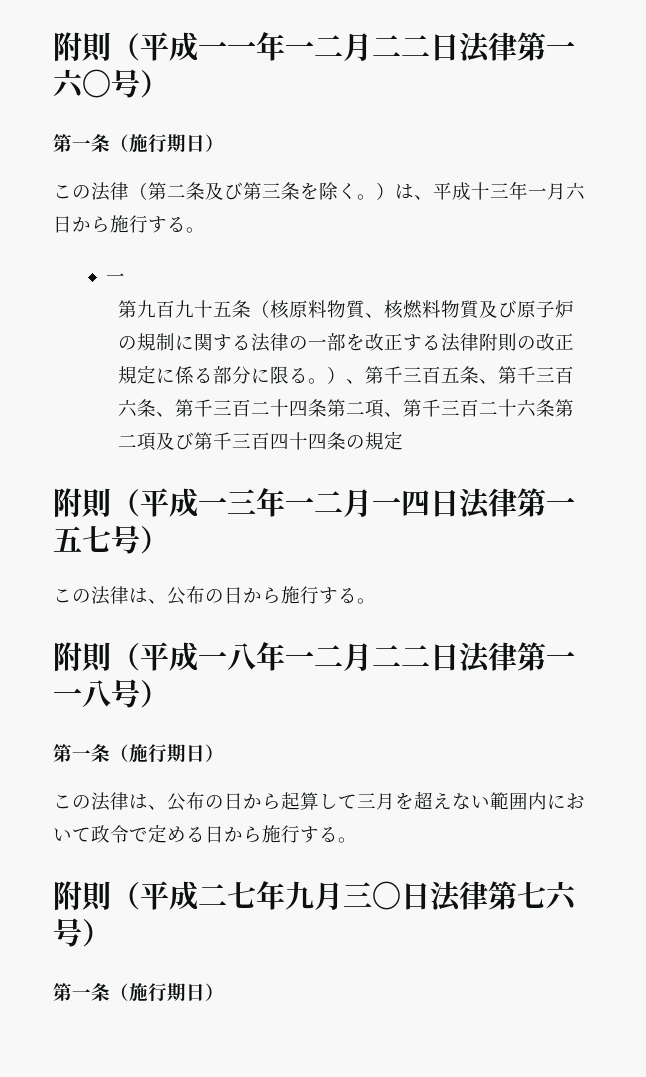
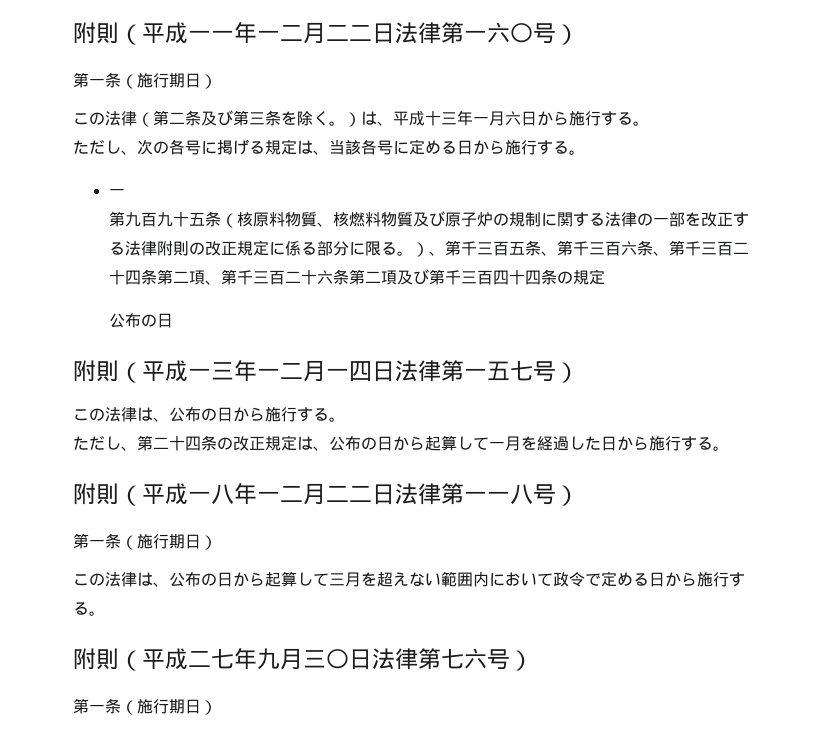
(205, 230) none -> [73,139,585,155] // ただし、次の各号に掲げる規定は、当該各号に定める日から施行する。
(404, 440) none -> [108,312,173,328] // 公布の日
(376, 601) none -> [73,435,729,451] // ただし、第二十四条の改正規定は、公布の日から起算して一月を経過した日から施行する。

